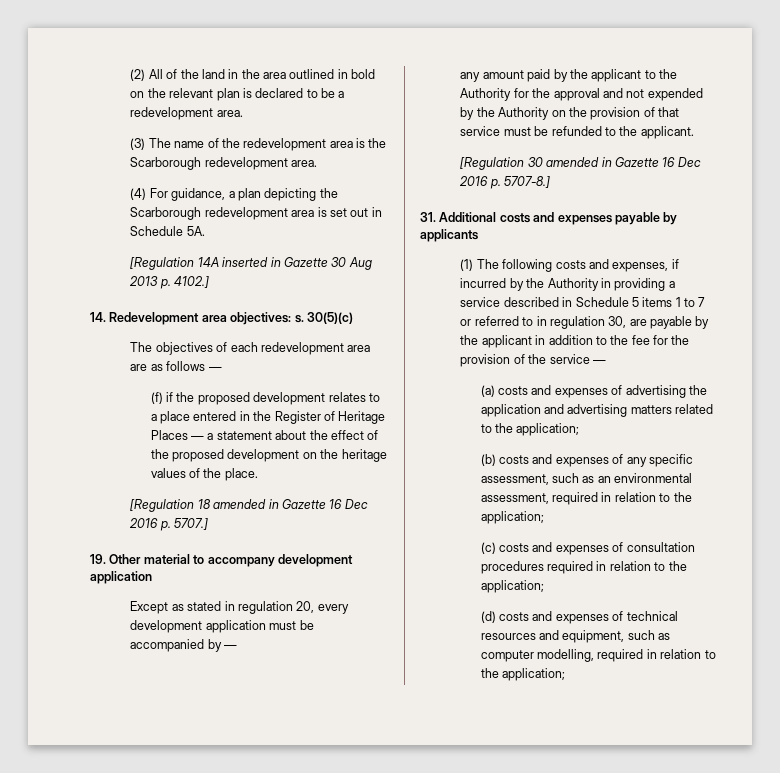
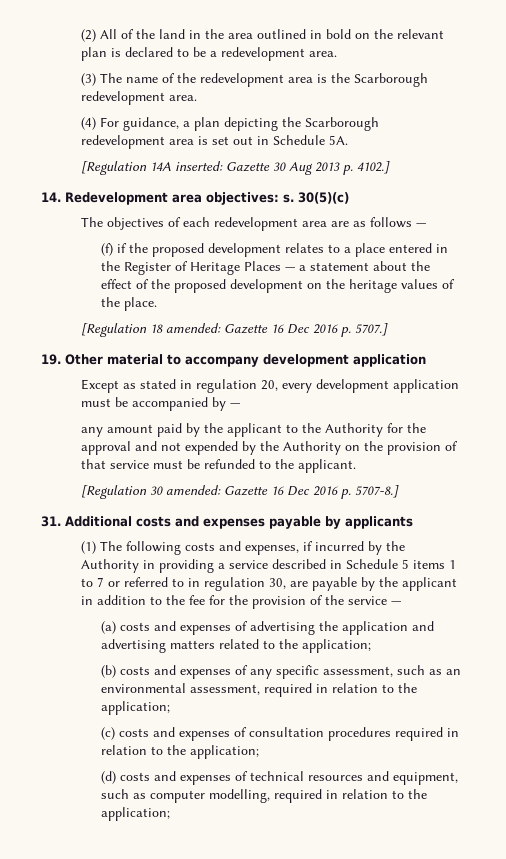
[222,257,281,267] inserted in -> [175,161,224,171] inserted:
[213,499,279,509] amended in -> [166,323,222,333] amended:
[546,157,612,167] amended in -> [166,485,222,495] amended:

